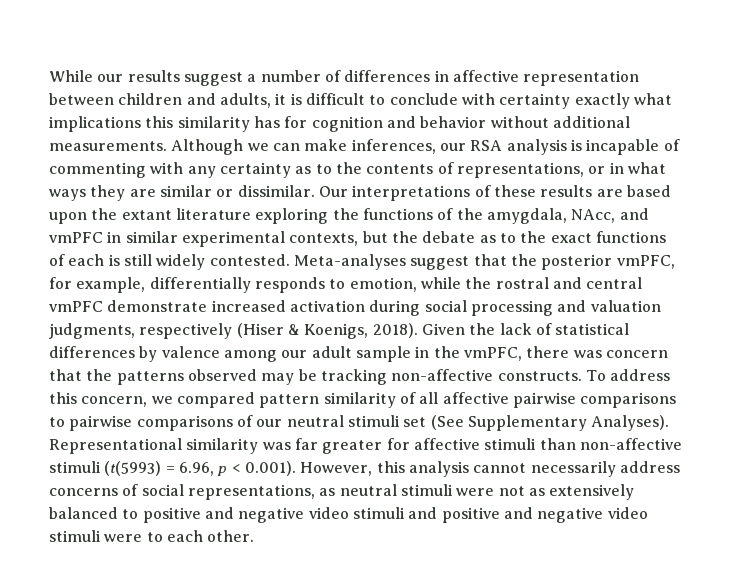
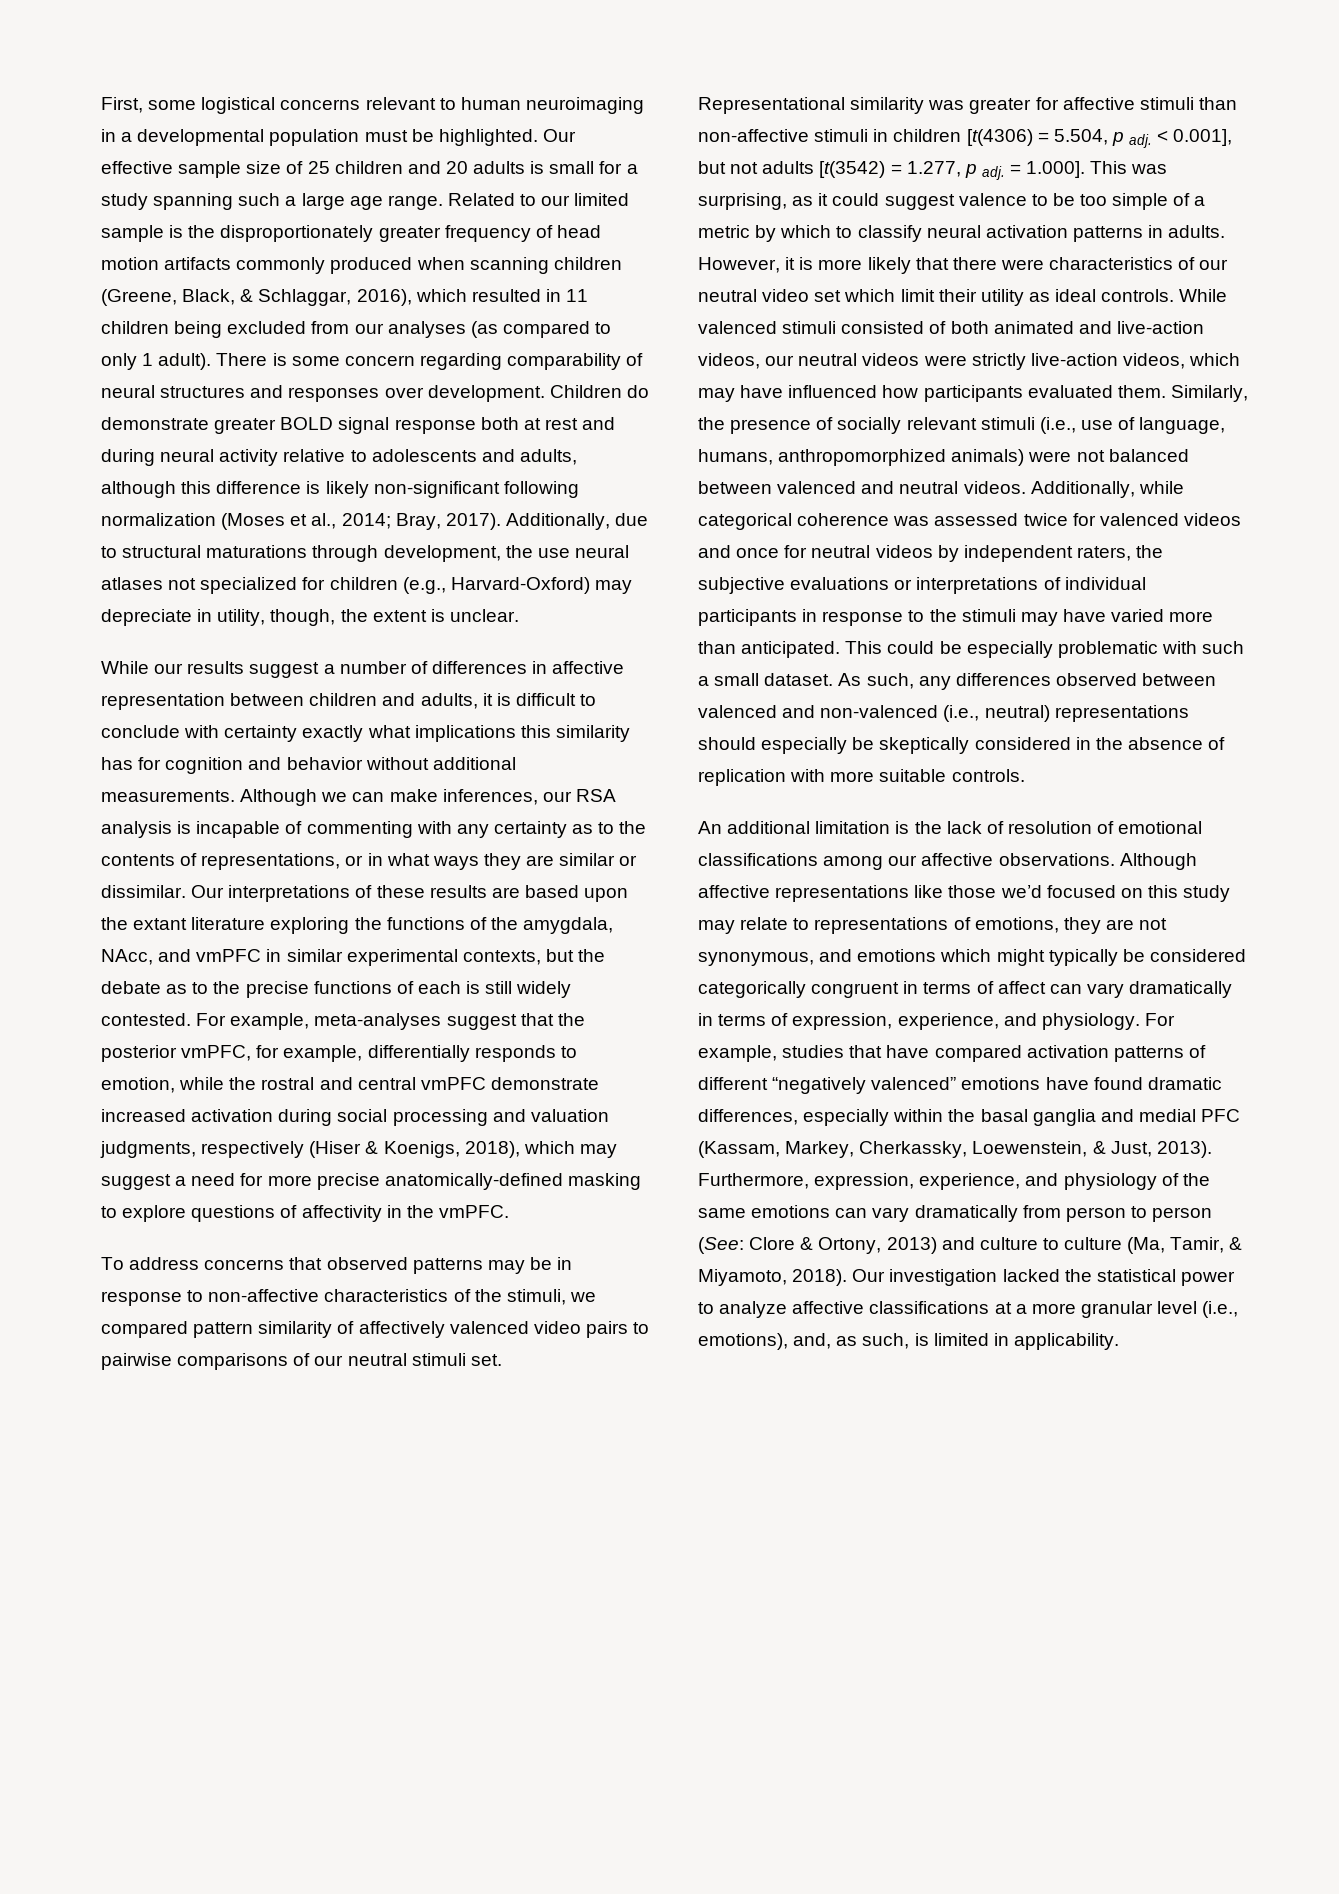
(49, 76) none -> [101,97,644,114] [101,129,576,146] [101,161,638,178] [101,193,630,210] [101,225,601,242] [101,257,622,274] [101,289,589,306] [101,321,612,338] [101,353,644,370] [101,385,649,402] [101,417,616,434] [101,449,577,466] [101,481,579,498] [101,513,649,530] [101,545,629,562] [101,577,632,594] [101,609,519,626] First, some logistical concerns relevant to human neuroimaging in a developmental population must be highlighted. Our effective sample size of 25 children and 20 adults is small for a study spanning such a large age range. Related to our limited sample is the disproportionately greater frequency of head motion artifacts commonly produced when scanning children (Greene, Black, & Schlaggar, 2016), which resulted in 11 children being excluded from our analyses (as compared to only 1 adult). There is some concern regarding comparability of neural structures and responses over development. Children do demonstrate greater BOLD signal response both at rest and during neural activity relative to adolescents and adults, although this difference is likely non-significant following normalization (Moses et al., 2014; Bray, 2017). Additionally, due to structural maturations through development, the use neural atlases not specialized for children (e.g., Harvard-Oxford) may depreciate in utility, though, the extent is unclear. //
[550,233,592,243] exact -> [245,981,309,998] precise
[293,254,406,270] Meta-analyses -> [196,1013,442,1030] For example, meta-analyses
[372,323,630,338] [49,346,668,362] [49,369,671,385] [49,392,148,407] 2018). Given the lack of statistical differences by valence among our adult sample in the vmPFC, there was concern that the patterns observed may be tracking non-affective constructs. To address this concern, -> [464,1141,617,1158] [101,1173,641,1190] [101,1205,509,1222] [101,1257,573,1274] [101,1289,566,1306] 2018), which may suggest a need for more precise anatomically-defined masking to explore questions of affectivity in the vmPFC. // To address concerns that observed patterns may be in response to non-affective characteristics of the stimuli,
[419,392,677,408] all affective pairwise comparisons -> [358,1321,628,1338] affectively valenced video pairs
[403,415,670,431] set (See Supplementary Analyses). -> [470,1354,502,1366] set.
[294,438,318,450] far -> (965, 105) none
[104,461,680,477] [49,484,635,500] [49,507,648,523] [49,530,255,542] (t(5993) = 6.96, p < 0.001). However, this analysis cannot necessarily address concerns of social representations, as neutral stimuli were not as extensively balanced to positive and negative video stimuli and positive and negative video stimuli were to each other. -> [873,129,1233,148] [698,161,1168,180] [698,193,1206,210] [698,225,1226,242] [698,257,1229,274] [698,289,1228,306] [698,321,1204,334] [698,353,1241,370] [698,385,1248,402] [698,417,1226,434] [698,449,1189,466] [698,481,1184,498] [698,513,1241,530] [698,545,1164,562] [698,577,1146,594] [698,609,1214,626] [698,641,1245,658] [698,673,1217,690] [698,705,1189,722] [698,737,1226,754] [698,769,1025,786] [698,821,1203,834] [698,853,1197,870] [698,885,1231,902] [698,917,1168,934] [698,949,1246,966] [698,981,1233,998] [698,1013,1175,1030] [698,1045,1206,1062] [698,1077,1222,1094] [698,1109,1241,1126] [698,1141,1212,1158] [698,1173,1210,1190] [698,1205,1213,1222] [698,1237,1243,1254] [698,1269,1235,1286] [698,1301,1239,1318] [698,1333,1119,1350] in children [t(4306) = 5.504, p adj. < 0.001], but not adults [t(3542) = 1.277, p adj. = 1.000]. This was surprising, as it could suggest valence to be too simple of a metric by which to classify neural activation patterns in adults. However, it is more likely that there were characteristics of our neutral video set which limit their utility as ideal controls. While valenced stimuli consisted of both animated and live-action videos, our neutral videos were strictly live-action videos, which may have influenced how participants evaluated them. Similarly, the presence of socially relevant stimuli (i.e., use of language, humans, anthropomorphized animals) were not balanced between valenced and neutral videos. Additionally, while categorical coherence was assessed twice for valenced videos and once for neutral videos by independent raters, the subjective evaluations or interpretations of individual participants in response to the stimuli may have varied more than anticipated. This could be especially problematic with such a small dataset. As such, any differences observed between valenced and non-valenced (i.e., neutral) representations should especially be skeptically considered in the absence of replication with more suitable controls. // An additional limitation is the lack of resolution of emotional classifications among our affective observations. Although affective representations like those we’d focused on this study may relate to representations of emotions, they are not synonymous, and emotions which might typically be considered categorically congruent in terms of affect can vary dramatically in terms of expression, experience, and physiology. For example, studies that have compared activation patterns of different “negatively valenced” emotions have found dramatic differences, especially within the basal ganglia and medial PFC (Kassam, Markey, Cherkassky, Loewenstein, & Just, 2013). Furthermore, expression, experience, and physiology of the same emotions can vary dramatically from person to person (See: Clore & Ortony, 2013) and culture to culture (Ma, Tamir, & Miyamoto, 2018). Our investigation lacked the statistical power to analyze affective classifications at a more granular level (i.e., emotions), and, as such, is limited in applicability.

